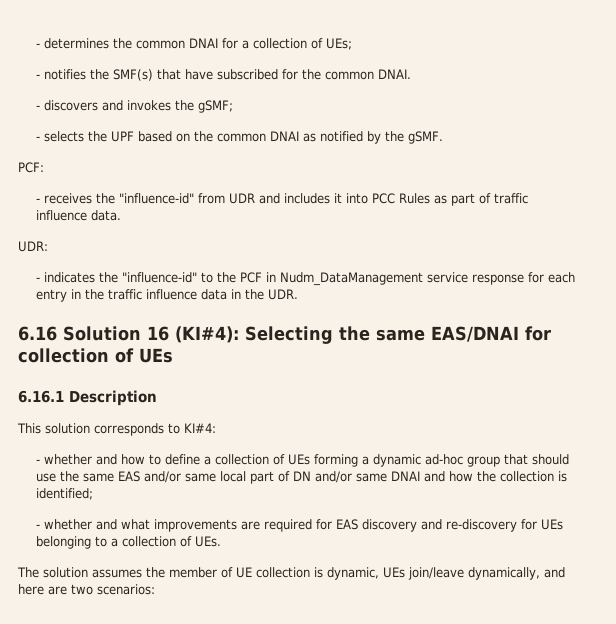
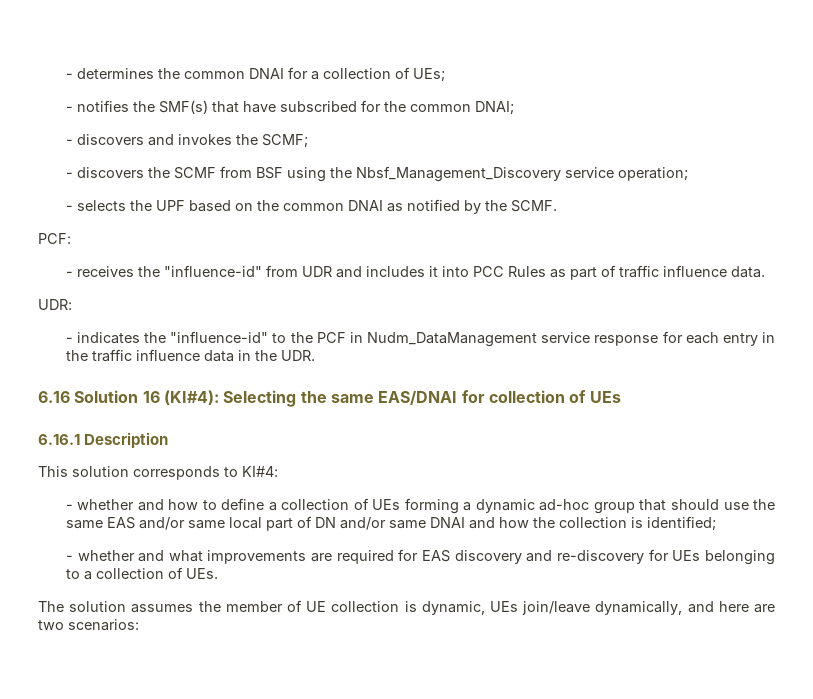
[378,69,412,79] DNAI. -> [474,101,514,115] DNAI;
[198,100,234,113] gSMF; -> [261,134,308,148] [65,166,688,182] SCMF; // - discovers the SCMF from BSF using the Nbsf_Management_Discovery service operation;
[408,131,444,144] gSMF. -> [510,200,557,212] SCMF.

